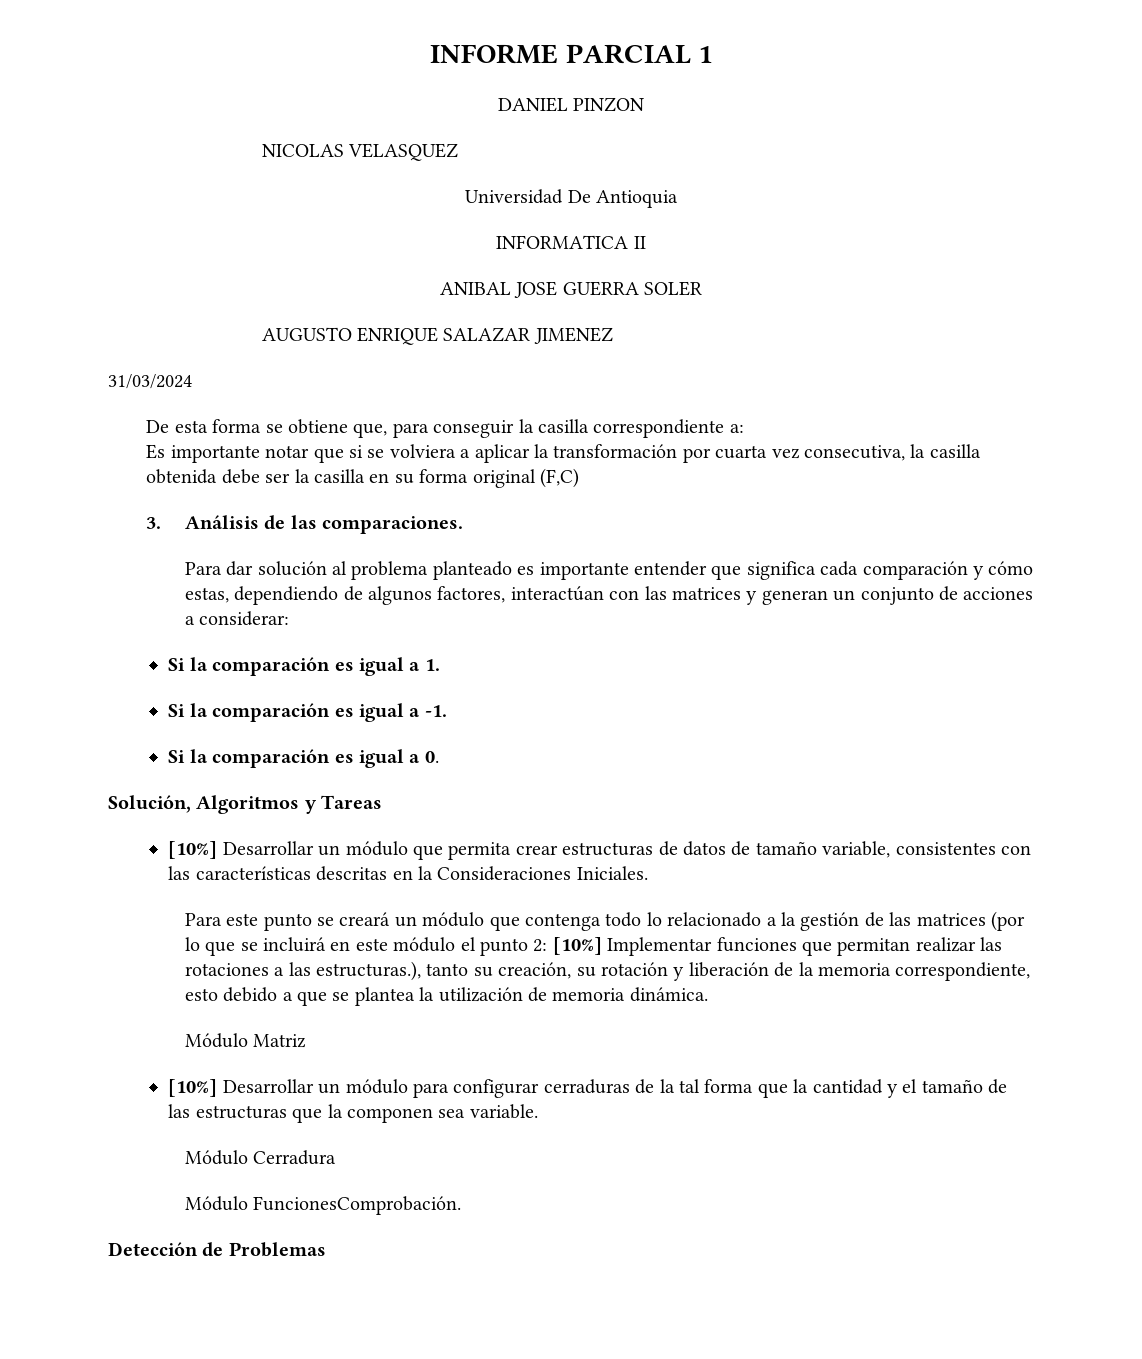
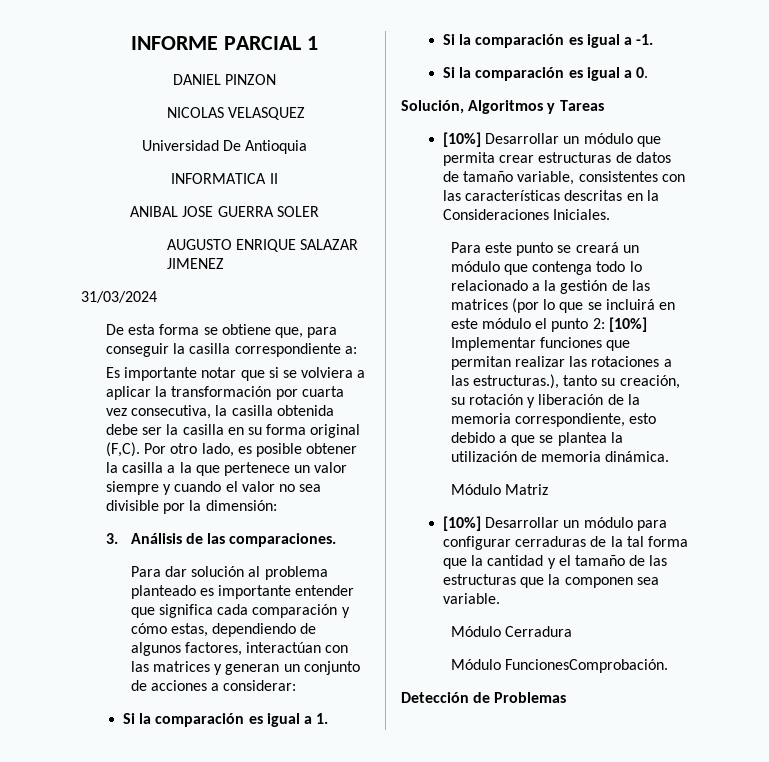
[539,468,579,488] (F,C) -> [105,442,358,457] [105,462,348,476] [105,481,322,495] [105,500,277,514] (F,C). Por otro lado, es posible obtener la casilla a la que pertenece un valor siempre y cuando el valor no sea divisible por la dimensión:

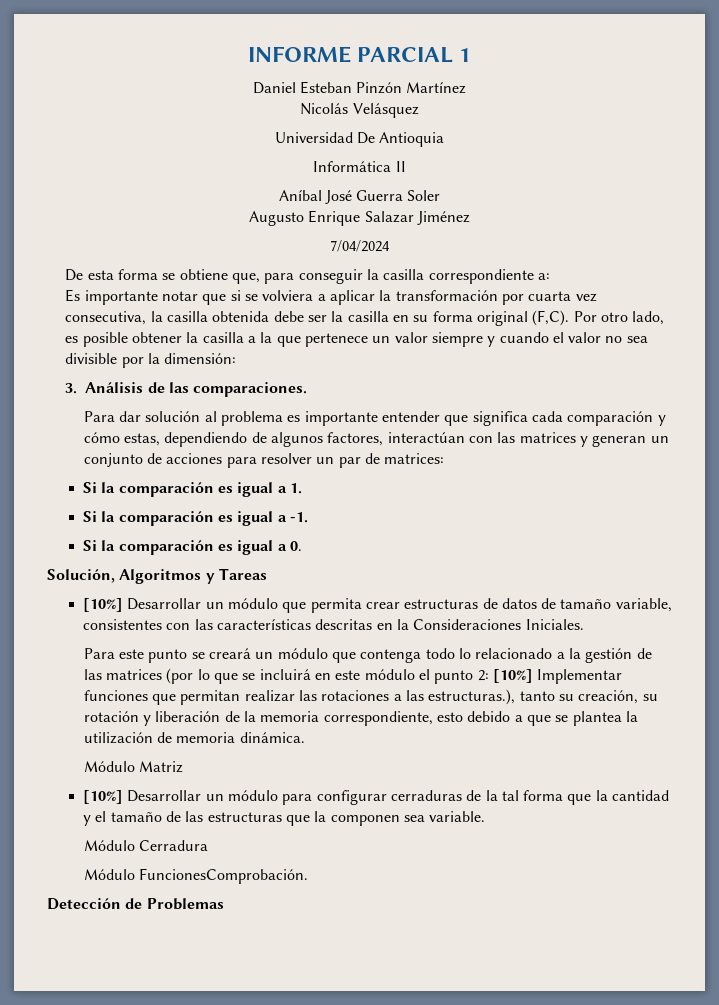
[172,74,277,85] [167,107,306,120] DANIEL PINZON // NICOLAS VELASQUEZ -> [252,81,467,94] [300,103,419,118] Daniel Esteban Pinzón Martínez // Nicolás Velásquez
[171,173,267,184] INFORMATICA -> [313,161,392,172] Informática
[130,206,319,217] [167,239,359,252] [167,258,225,269] [81,291,157,303] ANIBAL JOSE GUERRA SOLER // AUGUSTO ENRIQUE SALAZAR JIMENEZ // 31/03/2024 -> [278,190,441,204] [249,210,470,226] [330,240,390,252] Aníbal José Guerra Soler // Augusto Enrique Salazar Jiménez // 7/04/2024
[130,585,196,599] planteado -> (284, 418) none
[211,680,297,691] a considerar: -> [226,453,445,468] para resolver un par de matrices:

